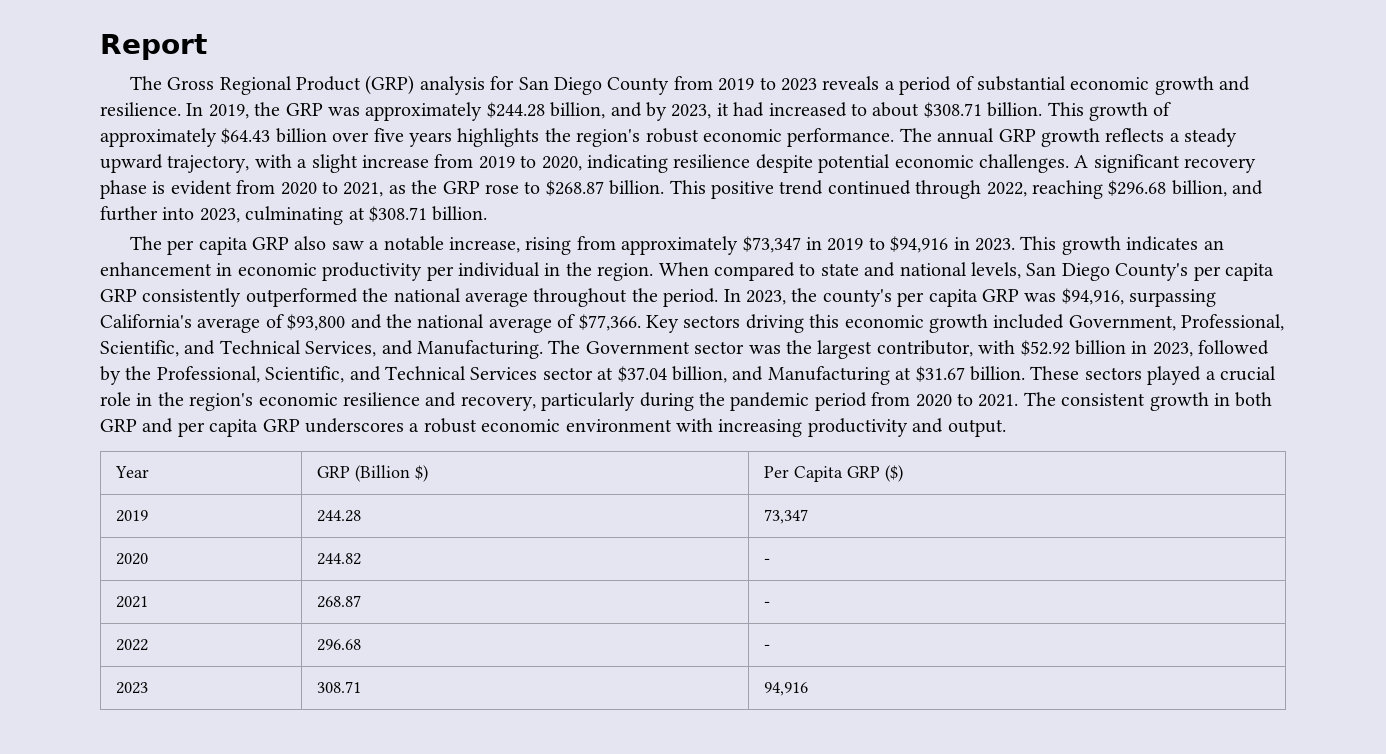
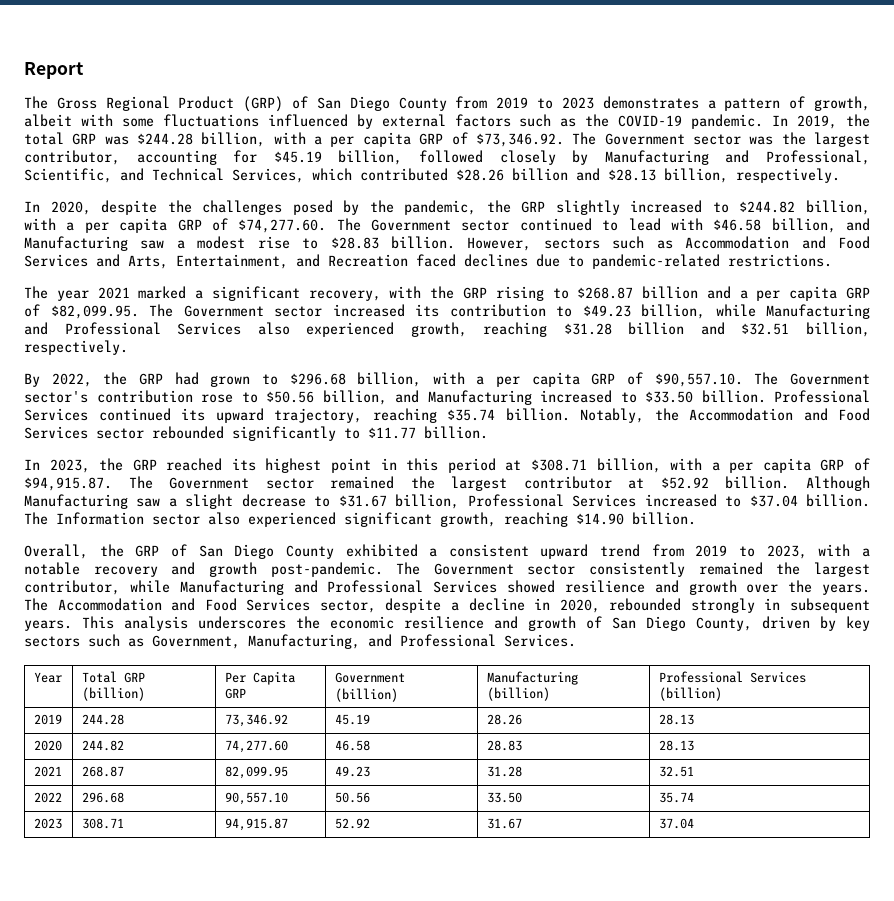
[419,76,515,95] analysis for -> [292,96,309,109] of
[822,76,1251,95] [100,102,181,116] reveals a period of substantial economic growth and resilience. -> [602,96,871,111] [24,114,764,129] demonstrates a pattern of growth, albeit with some fluctuations influenced by external factors such as the COVID-19 pandemic.
[285,102,483,121] GRP was approximately -> [24,132,129,145] total GRP was
[610,102,1172,121] [100,128,1238,147] [100,154,1257,173] [100,180,1264,199] [100,206,488,225] [129,236,1224,255] [100,262,1274,281] [100,288,1217,307] [100,314,1285,333] [100,340,543,359] and by 2023, it had increased to about $308.71 billion. This growth of approximately $64.43 billion over five years highlights the region's robust economic performance. The annual GRP growth reflects a steady upward trajectory, with a slight increase from 2019 to 2020, indicating resilience despite potential economic challenges. A significant recovery phase is evident from 2020 to 2021, as the GRP rose to $268.87 billion. This positive trend continued through 2022, reaching $296.68 billion, and further into 2023, culminating at $308.71 billion. // The per capita GRP also saw a notable increase, rising from approximately $73,347 in 2019 to $94,916 in 2023. This growth indicates an enhancement in economic productivity per individual in the region. When compared to state and national levels, San Diego County's per capita GRP consistently outperformed the national average throughout the period. In 2023, the county's per capita GRP was $94,916, surpassing California's average of $93,800 and the national average of $77,366. Key sectors driving this economic growth included Government, Professional, Scientific, and Technical Services, and Manufacturing. -> [273,132,564,147] with a per capita GRP of $73,346.92.
[978,340,1270,357] [100,366,1276,385] [100,392,1273,411] [100,418,1006,437] [114,466,149,478] [316,465,428,482] [763,465,903,482] [115,510,148,522] [316,510,361,522] [763,509,808,524] [115,553,148,565] [316,553,361,565] [763,558,770,564] [115,596,148,608] [316,595,361,608] [763,601,770,607] [115,639,148,651] [316,639,361,651] [763,644,770,650] [115,682,148,694] [316,681,361,693] [763,682,808,696] with $52.92 billion in 2023, followed by the Professional, Scientific, and Technical Services sector at $37.04 billion, and Manufacturing at $31.67 billion. These sectors played a crucial role in the region's economic resilience and recovery, particularly during the pandemic period from 2020 to 2021. The consistent growth in both GRP and per capita GRP underscores a robust economic environment with increasing productivity and output. // Year | GRP (Billion $) | Per Capita GRP ($) // 2019 | 244.28 | 73,347 // 2020 | 244.82 | - // 2021 | 268.87 | - // 2022 | 296.68 | - // 2023 | 308.71 | 94,916 -> [136,150,871,165] [24,168,840,183] [24,200,870,215] [24,218,870,233] [24,236,871,251] [24,254,832,269] [24,286,871,301] [24,304,870,319] [24,322,870,337] [24,340,128,355] [24,372,870,387] [24,390,870,405] [24,408,870,423] [24,426,488,441] [24,458,870,473] [24,476,870,491] [24,494,870,509] [24,512,696,527] [24,544,870,559] [24,562,870,577] [24,580,871,595] [24,598,870,613] [24,616,870,631] [24,634,576,649] [33,672,62,683] [81,671,145,683] [81,687,145,701] [224,671,295,685] [224,688,246,699] [334,672,405,683] [334,688,398,702] [486,671,578,685] [486,687,550,701] [658,671,806,683] [658,687,722,701] [33,714,62,725] [81,714,124,725] [224,714,288,727] [334,714,370,725] [486,714,522,725] [658,714,694,725] [33,740,62,751] [81,740,124,751] [224,740,288,753] [334,740,370,751] [486,740,522,751] [658,740,694,751] [33,766,62,777] [81,766,124,777] [224,766,288,779] [334,766,370,777] [486,766,522,777] [658,766,694,777] [33,792,62,803] [81,792,124,803] [224,792,288,805] [334,792,370,803] [486,792,522,803] [658,792,694,803] [33,818,62,829] [81,818,124,829] [224,818,288,831] [334,818,370,829] [486,818,522,829] [658,818,694,829] accounting for $45.19 billion, followed closely by Manufacturing and Professional, Scientific, and Technical Services, which contributed $28.26 billion and $28.13 billion, respectively. // In 2020, despite the challenges posed by the pandemic, the GRP slightly increased to $244.82 billion, with a per capita GRP of $74,277.60. The Government sector continued to lead with $46.58 billion, and Manufacturing saw a modest rise to $28.83 billion. However, sectors such as Accommodation and Food Services and Arts, Entertainment, and Recreation faced declines due to pandemic-related restrictions. // The year 2021 marked a significant recovery, with the GRP rising to $268.87 billion and a per capita GRP of $82,099.95. The Government sector increased its contribution to $49.23 billion, while Manufacturing and Professional Services also experienced growth, reaching $31.28 billion and $32.51 billion, respectively. // By 2022, the GRP had grown to $296.68 billion, with a per capita GRP of $90,557.10. The Government sector's contribution rose to $50.56 billion, and Manufacturing increased to $33.50 billion. Professional Services continued its upward trajectory, reaching $35.74 billion. Notably, the Accommodation and Food Services sector rebounded significantly to $11.77 billion. // In 2023, the GRP reached its highest point in this period at $308.71 billion, with a per capita GRP of $94,915.87. The Government sector remained the largest contributor at $52.92 billion. Although Manufacturing saw a slight decrease to $31.67 billion, Professional Services increased to $37.04 billion. The Information sector also experienced significant growth, reaching $14.90 billion. // Overall, the GRP of San Diego County exhibited a consistent upward trend from 2019 to 2023, with a notable recovery and growth post-pandemic. The Government sector consistently remained the largest contributor, while Manufacturing and Professional Services showed resilience and growth over the years. The Accommodation and Food Services sector, despite a decline in 2020, rebounded strongly in subsequent years. This analysis underscores the economic resilience and growth of San Diego County, driven by key sectors such as Government, Manufacturing, and Professional Services. // Year | Total GRP (billion) | Per Capita GRP | Government (billion) | Manufacturing (billion) | Professional Services (billion) // 2019 | 244.28 | 73,346.92 | 45.19 | 28.26 | 28.13 // 2020 | 244.82 | 74,277.60 | 46.58 | 28.83 | 28.13 // 2021 | 268.87 | 82,099.95 | 49.23 | 31.28 | 32.51 // 2022 | 296.68 | 90,557.10 | 50.56 | 33.50 | 35.74 // 2023 | 308.71 | 94,915.87 | 52.92 | 31.67 | 37.04

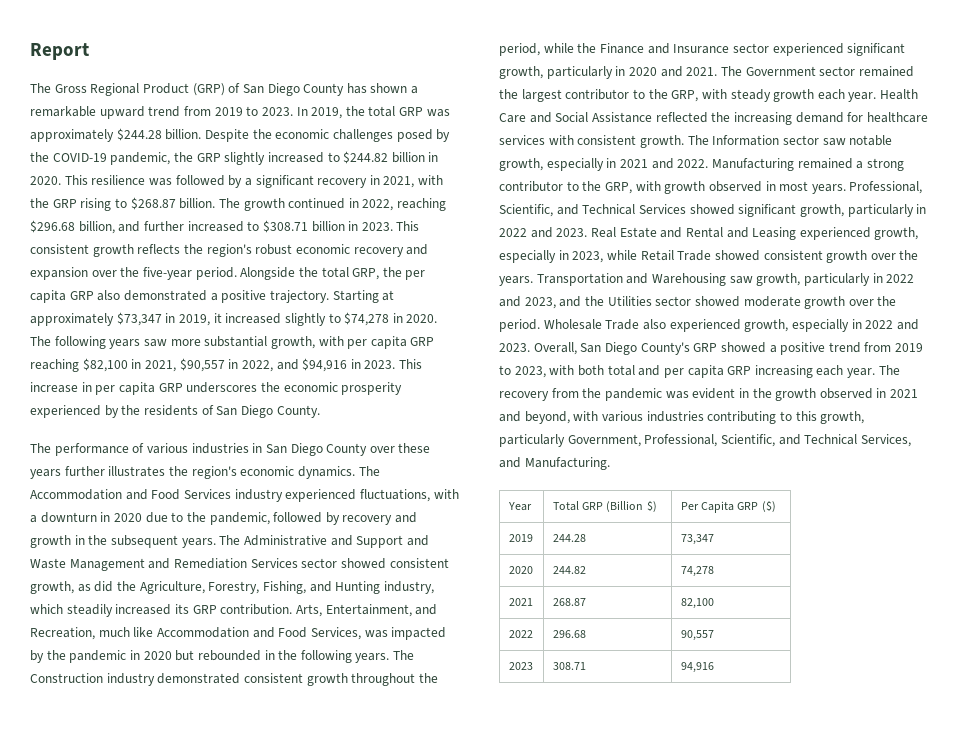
[455,96,871,111] [24,114,764,129] from 2019 to 2023 demonstrates a pattern of growth, albeit with some fluctuations influenced by external factors such as the COVID-19 pandemic. -> [346,83,419,94] [30,106,293,119] has shown a remarkable upward trend from 2019 to 2023.
[137,132,871,147] [24,150,871,165] [24,168,840,183] [24,200,192,215] $244.28 billion, with a per capita GRP of $73,346.92. The Government sector was the largest contributor, accounting for $45.19 billion, followed closely by Manufacturing and Professional, Scientific, and Technical Services, which contributed $28.26 billion and $28.13 billion, respectively. // In 2020, despite the -> [30,128,330,142] approximately $244.28 billion. Despite the economic
(394, 206) none -> [52,153,107,162] COVID-19
[806,200,870,215] [24,218,870,233] [24,236,871,251] [24,254,832,269] [24,286,381,301] billion, with a per capita GRP of $74,277.60. The Government sector continued to lead with $46.58 billion, and Manufacturing saw a modest rise to $28.83 billion. However, sectors such as Accommodation and Food Services and Arts, Entertainment, and Recreation faced declines due to pandemic-related restrictions. // The year 2021 marked a significant recovery, -> [391,152,439,163] [30,175,415,188] billion in 2020. This resilience was followed by a significant recovery in 2021,
[642,286,871,301] [24,304,870,319] [24,322,870,337] [24,340,128,355] [24,372,870,387] [24,390,870,405] [24,408,870,423] [24,426,488,441] [24,458,870,473] [24,477,112,491] billion and a per capita GRP of $82,099.95. The Government sector increased its contribution to $49.23 billion, while Manufacturing and Professional Services also experienced growth, reaching $31.28 billion and $32.51 billion, respectively. // By 2022, the GRP had grown to $296.68 billion, with a per capita GRP of $90,557.10. The Government sector's contribution rose to $50.56 billion, and Manufacturing increased to $33.50 billion. Professional Services continued its upward trajectory, reaching $35.74 billion. Notably, the Accommodation and Food Services sector rebounded significantly to $11.77 billion. // In 2023, the GRP reached its highest point in this period at $308.71 billion, with a per capita GRP of $94,915.87. -> [179,198,447,211] [30,220,420,234] [30,244,429,257] [30,267,426,280] [30,290,395,303] [30,312,438,326] [30,336,435,349] [30,358,423,372] [30,382,403,395] [30,405,320,418] [30,443,431,456] [30,466,380,479] [30,489,459,502] [30,512,418,525] [30,535,429,548] [30,558,449,571] [30,581,434,594] [30,604,438,617] [30,627,447,640] [30,650,415,663] [30,673,438,686] [499,43,906,56] [499,66,718,79] billion. The growth continued in 2022, reaching $296.68 billion, and further increased to $308.71 billion in 2023. This consistent growth reflects the region's robust economic recovery and expansion over the five-year period. Alongside the total GRP, the per capita GRP also demonstrated a positive trajectory. Starting at approximately $73,347 in 2019, it increased slightly to $74,278 in 2020. The following years saw more substantial growth, with per capita GRP reaching $82,100 in 2021, $90,557 in 2022, and $94,916 in 2023. This increase in per capita GRP underscores the economic prosperity experienced by the residents of San Diego County. // The performance of various industries in San Diego County over these years further illustrates the region's economic dynamics. The Accommodation and Food Services industry experienced fluctuations, with a downturn in 2020 due to the pandemic, followed by recovery and growth in the subsequent years. The Administrative and Support and Waste Management and Remediation Services sector showed consistent growth, as did the Agriculture, Forestry, Fishing, and Hunting industry, which steadily increased its GRP contribution. Arts, Entertainment, and Recreation, much like Accommodation and Food Services, was impacted by the pandemic in 2020 but rebounded in the following years. The Construction industry demonstrated consistent growth throughout the period, while the Finance and Insurance sector experienced significant growth, particularly in 2020 and 2021.
[628,476,870,491] [24,494,870,509] [24,512,696,527] [24,544,589,559] at $52.92 billion. Although Manufacturing saw a slight decrease to $31.67 billion, Professional Services increased to $37.04 billion. The Information sector also experienced significant growth, reaching $14.90 billion. // Overall, the GRP of San Diego County exhibited a consistent upward -> [632,89,919,102] [499,112,928,125] [499,135,893,148] [499,158,904,171] [499,181,923,194] [499,204,927,217] [499,227,919,240] [499,250,919,263] [499,273,915,286] [499,296,897,309] [499,319,919,332] [499,342,826,355] to the GRP, with steady growth each year. Health Care and Social Assistance reflected the increasing demand for healthcare services with consistent growth. The Information sector saw notable growth, especially in 2021 and 2022. Manufacturing remained a strong contributor to the GRP, with growth observed in most years. Professional, Scientific, and Technical Services showed significant growth, particularly in 2022 and 2023. Real Estate and Rental and Leasing experienced growth, especially in 2023, while Retail Trade showed consistent growth over the years. Transportation and Warehousing saw growth, particularly in 2022 and 2023, and the Utilities sector showed moderate growth over the period. Wholesale Trade also experienced growth, especially in 2022 and 2023. Overall, San Diego County's GRP showed a positive
[861,548,870,557] [24,562,870,577] [24,580,871,595] [24,598,870,613] [24,616,870,631] [24,634,576,649] a notable recovery and growth post-pandemic. The Government sector consistently remained the largest contributor, while Manufacturing and Professional Services showed resilience and growth over the years. The Accommodation and Food Services sector, despite a decline in 2020, rebounded strongly in subsequent years. This analysis underscores the economic resilience and growth of San Diego County, driven by key sectors such as Government, Manufacturing, and Professional Services. -> [577,365,900,378] [499,388,919,401] [499,411,865,424] [499,434,911,447] [499,457,610,470] both total and per capita GRP increasing each year. The recovery from the pandemic was evident in the growth observed in 2021 and beyond, with various industries contributing to this growth, particularly Government, Professional, Scientific, and Technical Services, and Manufacturing.
[81,687,145,701] (billion) -> [606,501,657,512] (Billion $)
[334,672,405,683] [334,688,398,702] [486,671,578,685] [486,687,550,701] [658,671,806,683] [658,687,722,701] [33,714,62,725] [81,714,124,725] [224,714,288,727] [334,714,370,725] [486,714,522,725] [658,714,694,725] [33,740,62,751] [81,740,124,751] [224,740,288,753] [334,740,370,751] [486,740,522,751] [658,740,694,751] [33,766,62,777] [81,766,124,777] [224,766,288,779] [334,766,370,777] [486,766,522,777] [658,766,694,777] [33,792,62,803] [81,792,124,803] [224,792,288,805] [334,792,370,803] [486,792,522,803] [658,792,694,803] [33,818,62,829] [81,818,124,829] [224,818,288,831] [334,818,370,829] [486,818,522,829] [658,818,694,829] | Government (billion) | Manufacturing (billion) | Professional Services (billion) // 2019 | 244.28 | 73,346.92 | 45.19 | 28.26 | 28.13 // 2020 | 244.82 | 74,277.60 | 46.58 | 28.83 | 28.13 // 2021 | 268.87 | 82,099.95 | 49.23 | 31.28 | 32.51 // 2022 | 296.68 | 90,557.10 | 50.56 | 33.50 | 35.74 // 2023 | 308.71 | 94,915.87 | 52.92 | 31.67 | 37.04 -> [761,501,776,512] [508,534,533,542] [552,534,586,542] [680,534,714,545] [508,566,533,574] [552,566,586,574] [680,566,714,577] [508,598,533,606] [552,598,586,606] [680,598,714,609] [508,630,533,638] [552,630,586,638] [680,630,714,641] [508,662,533,670] [552,662,586,670] [680,662,714,673] ($) // 2019 | 244.28 | 73,347 // 2020 | 244.82 | 74,278 // 2021 | 268.87 | 82,100 // 2022 | 296.68 | 90,557 // 2023 | 308.71 | 94,916

